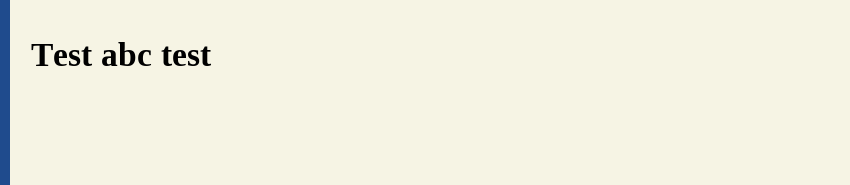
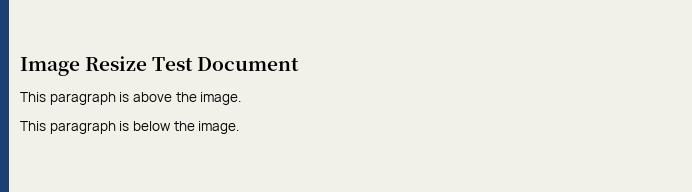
[31,42,213,66] Test abc test -> [20,56,300,76] [20,92,242,105] [20,121,240,134] Image Resize Test Document // This paragraph is above the image. // This paragraph is below the image.

